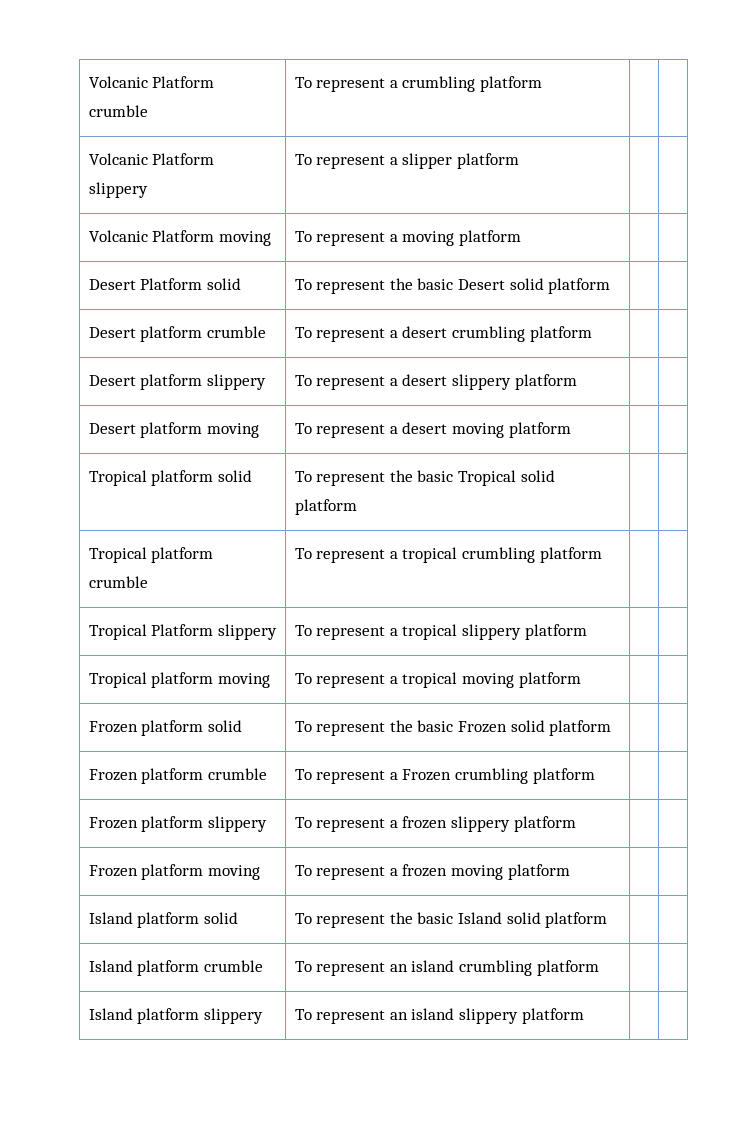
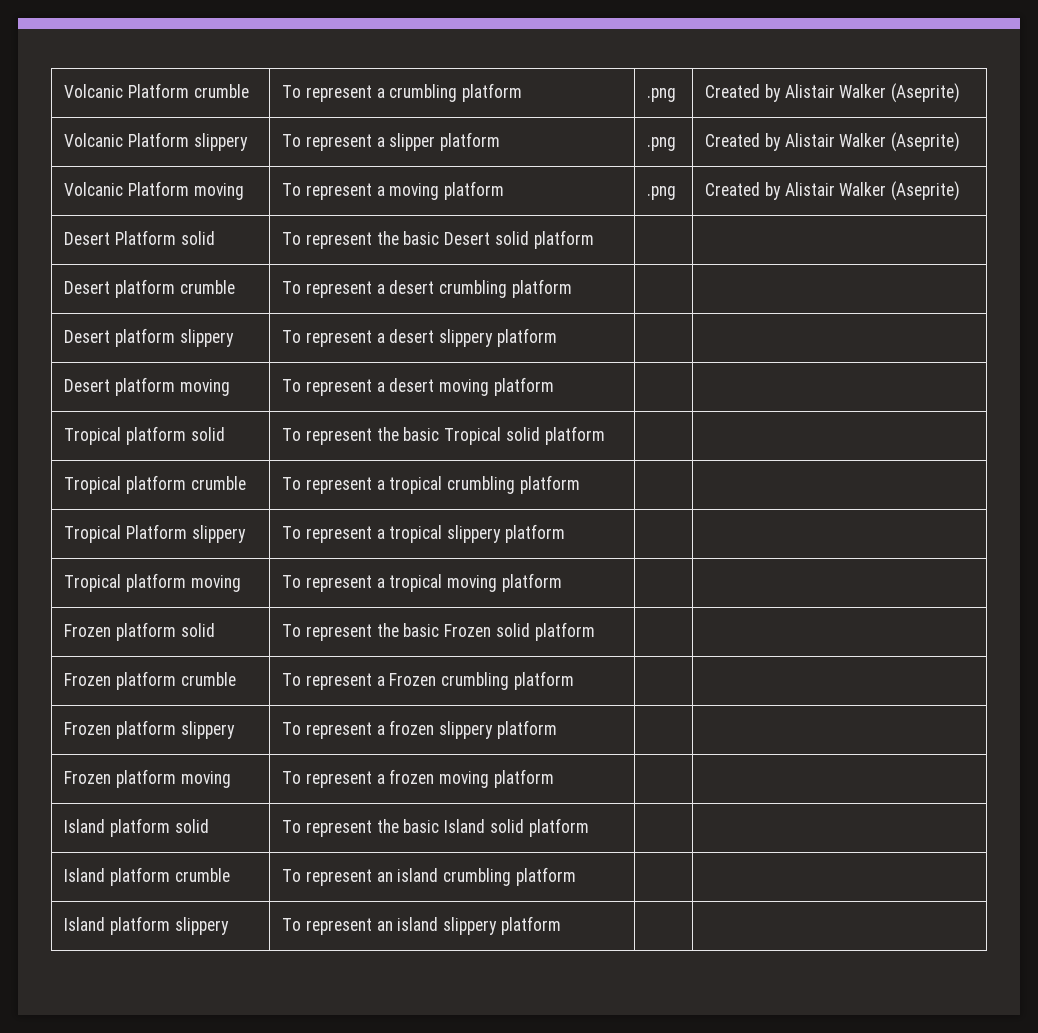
(543, 84) | -> [647,88,677,102] [705,83,961,103] .png | Created by Alistair Walker (Aseprite)
(520, 161) | -> [647,137,677,151] [705,132,961,152] .png | Created by Alistair Walker (Aseprite)
(522, 238) | -> [647,186,677,200] [705,181,961,201] .png | Created by Alistair Walker (Aseprite)

